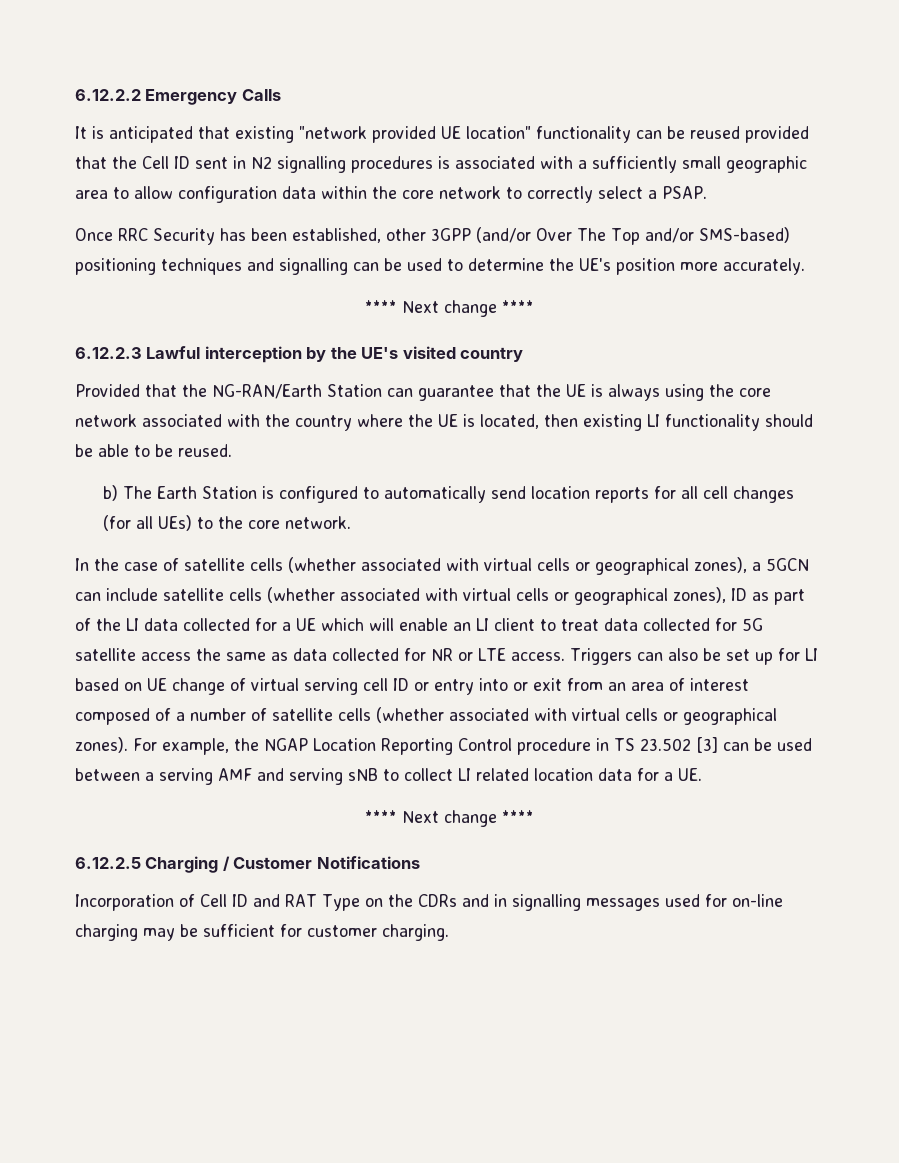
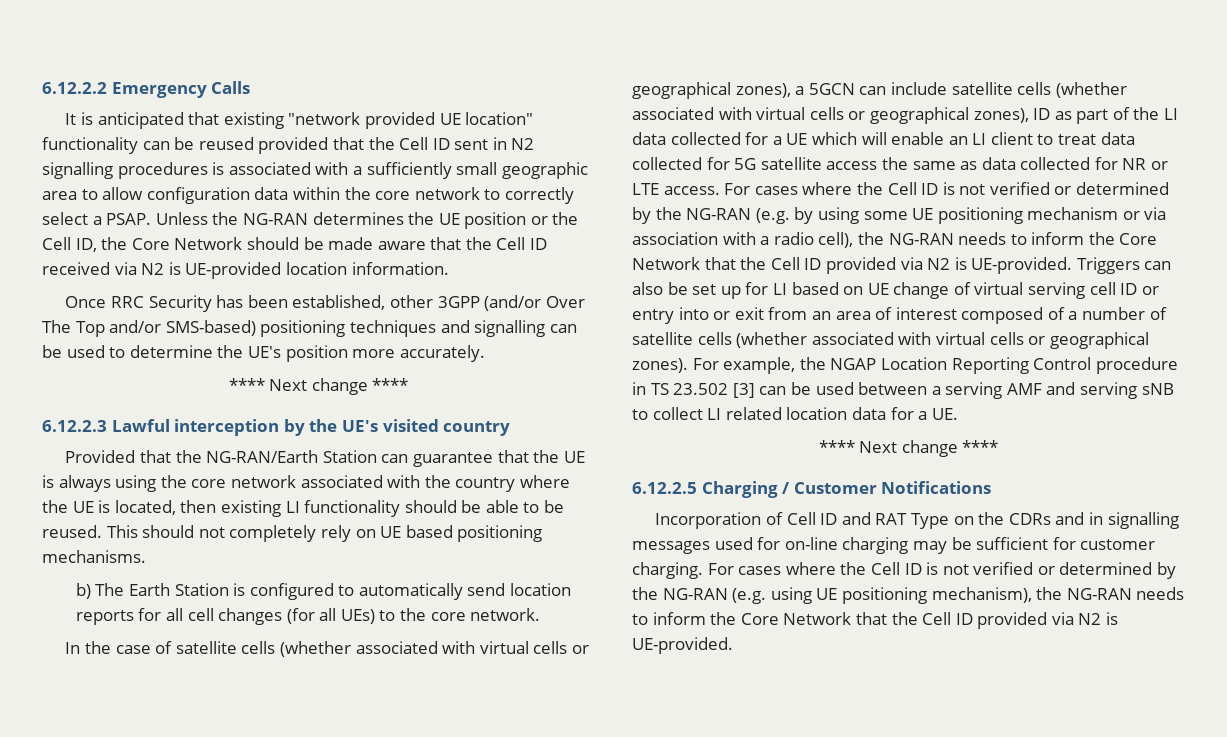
(707, 192) none -> [155,212,579,229] [42,237,548,252] [42,262,449,279] Unless the NG-RAN determines the UE position or the Cell ID, the Core Network should be made aware that the Cell ID received via N2 is UE-provided location information.
(232, 450) none -> [106,525,543,542] [42,550,146,563] This should not completely rely on UE based positioning mechanisms.
(565, 656) none -> [724,182,1170,195] [632,207,1167,224] [632,232,1158,248] [632,257,1073,274] For cases where the Cell ID is not verified or determined by the NG-RAN (e.g. by using some UE positioning mechanism or via association with a radio cell), the NG-RAN needs to inform the Core Network that the Cell ID provided via N2 is UE-provided.
(449, 932) none -> [707,562,1177,579] [632,587,1185,604] [632,612,1119,629] [632,637,733,654] For cases where the Cell ID is not verified or determined by the NG-RAN (e.g. using UE positioning mechanism), the NG-RAN needs to inform the Core Network that the Cell ID provided via N2 is UE-provided.

